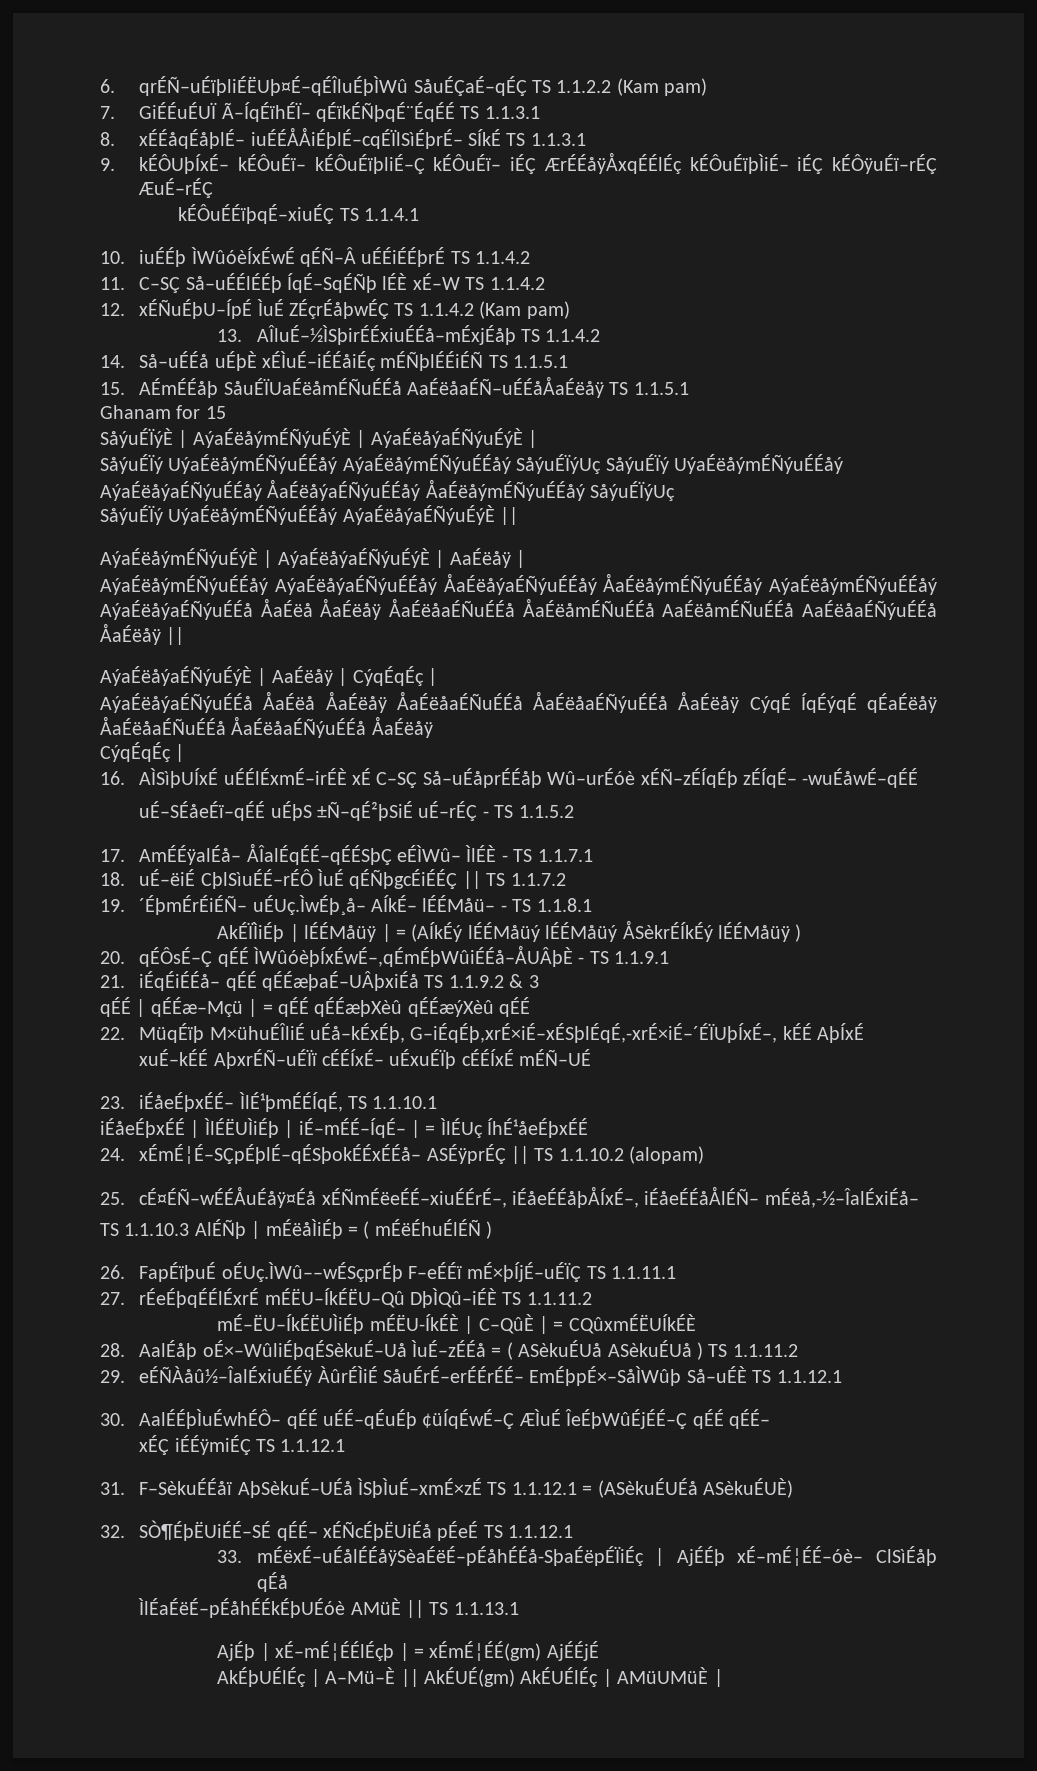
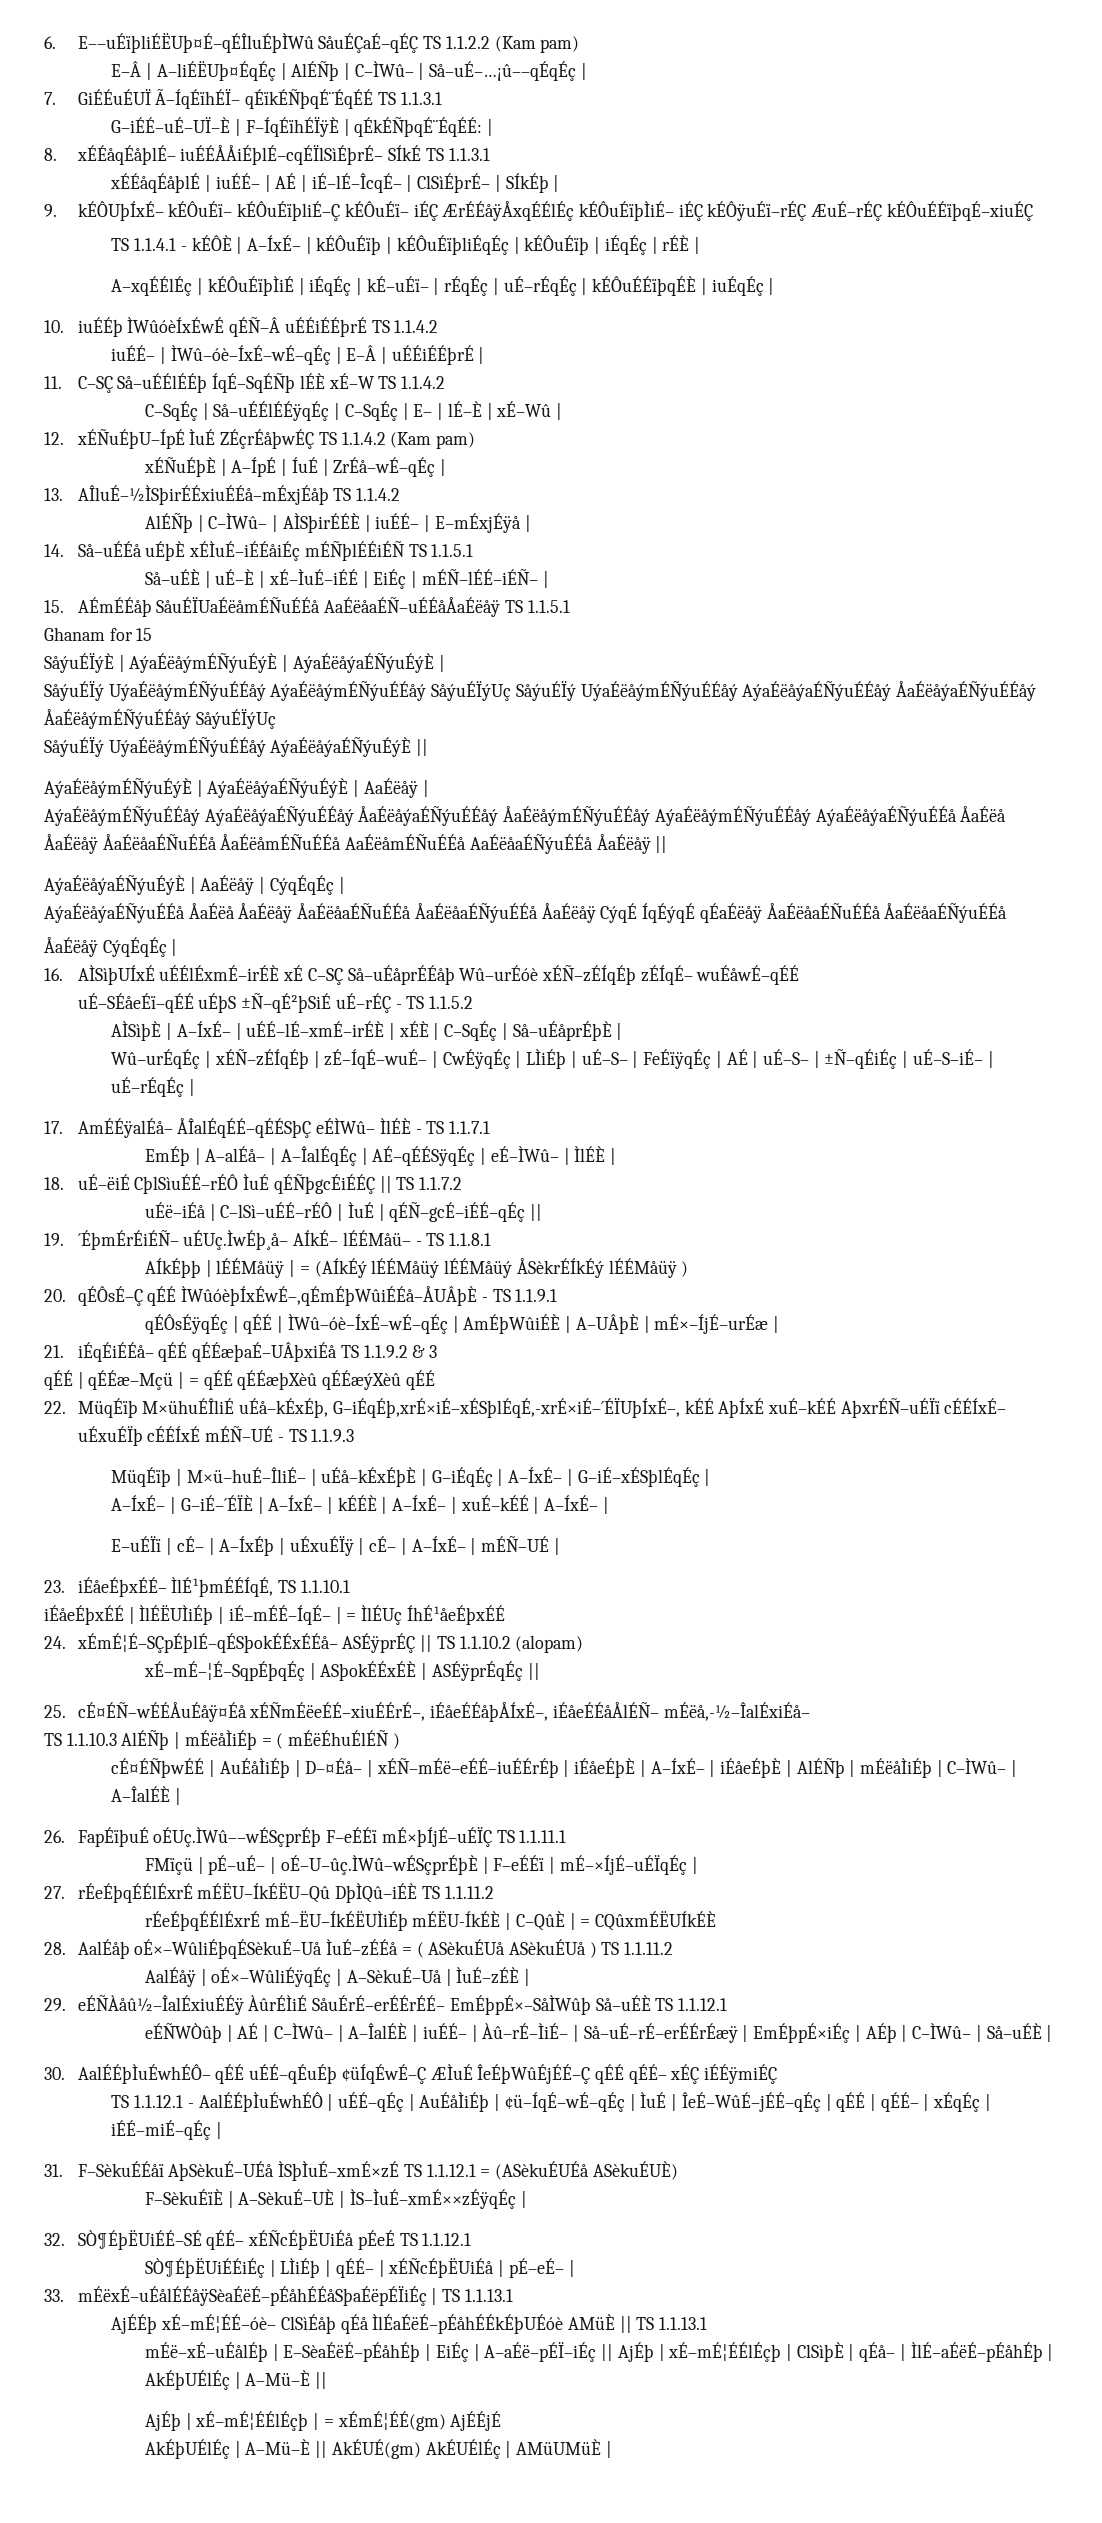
[139,76,409,96] qrÉÑ–uÉïþliÉËUþ¤É–qÉÎluÉþÌWû -> [77,33,314,53] E––uÉïþliÉËUþ¤É–qÉÎluÉþÌWû
(708, 87) none -> [111,61,587,81] // E–Â | A–liÉËUþ¤ÉqÉç | AlÉÑþ | C–ÌWû– | Så–uÉ–…¡û––qÉqÉç |
(540, 112) none -> [111,117,493,137] // G–iÉÉ–uÉ–UÏ–È | F–ÍqÉïhÉÏÿÈ | qÉkÉÑþqÉ¨ÉqÉÉ: |
(586, 139) none -> [110,173,560,193] // xÉÉåqÉåþlÉ | iuÉÉ– | AÉ | iÉ–lÉ–ÎcqÉ– | ClSìÉþrÉ– | SÍkÉþ |
[178,204,335,224] // kÉÔuÉÉïþqÉ–xiuÉÇ -> [886,201,1033,221] kÉÔuÉÉïþqÉ–xiuÉÇ //
(420, 214) none -> [180,235,700,255] [111,276,775,296] - kÉÔÈ | A–ÍxÉ– | kÉÔuÉïþ | kÉÔuÉïþliÉqÉç | kÉÔuÉïþ | iÉqÉç | rÉÈ | // A–xqÉÉlÉç | kÉÔuÉïþÌiÉ | iÉqÉç | kÉ–uÉï– | rÉqÉç | uÉ–rÉqÉç | kÉÔuÉÉïþqÉÈ | iuÉqÉç |
(531, 257) none -> [111,345,485,365] // iuÉÉ– | ÌWû–óè–ÍxÉ–wÉ–qÉç | E–Â | uÉÉiÉÉþrÉ |
(545, 283) none -> [145,401,563,421] // C–SqÉç | Så–uÉÉlÉÉÿqÉç | C–SqÉç | E– | lÉ–È | xÉ–Wû |
[217,325,601,345] 13. AÎluÉ–½ÌSþirÉÉxiuÉÉå–mÉxjÉåþ TS 1.1.4.2 -> [144,457,447,477] [44,485,401,505] [145,513,531,533] xÉÑuÉþÈ | A–ÍpÉ | ÍuÉ | ZrÉå–wÉ–qÉç | // 13. AÎluÉ–½ÌSþirÉÉxiuÉÉå–mÉxjÉåþ TS 1.1.4.2 // AlÉÑþ | C–ÌWû– | AÌSþirÉÉÈ | iuÉÉ– | E–mÉxjÉÿå |
(569, 361) none -> [145,569,549,589] // Så–uÉÈ | uÉ–È | xÉ–ÌuÉ–iÉÉ | EiÉç | mÉÑ–lÉÉ–iÉÑ– |
[371,716,433,738] ÅaÉëåÿ // -> [44,937,98,957] // ÅaÉëåÿ
[802,768,919,788] -wuÉåwÉ–qÉÉ -> [696,965,800,985] wuÉåwÉ–qÉÉ
(574, 811) none -> [111,1021,623,1041] [111,1049,994,1069] [111,1077,196,1097] // AÌSìþÈ | A–ÍxÉ– | uÉÉ–lÉ–xmÉ–irÉÈ | xÉÈ | C–SqÉç | Så–uÉåprÉþÈ | // Wû–urÉqÉç | xÉÑ–zÉÍqÉþ | zÉ–ÍqÉ–wuÉ– | CwÉÿqÉç | LÌiÉþ | uÉ–S– | FeÉïÿqÉç | AÉ | uÉ–S– | ±Ñ–qÉiÉç | uÉ–S–iÉ– | uÉ–rÉqÉç |
(593, 855) none -> [145,1146,617,1166] // EmÉþ | A–alÉå– | A–ÎalÉqÉç | AÉ–qÉÉSÿqÉç | eÉ–ÌWû– | ÌlÉÈ |
(566, 879) none -> [145,1202,543,1222] // uÉë–iÉå | C–lSì–uÉÉ–rÉÔ | ÌuÉ | qÉÑ–gcÉ–iÉÉ–qÉç ||
[217,922,285,942] AkÉÏÌiÉþ -> [145,1258,202,1278] AÍkÉþþ
(670, 957) none -> [145,1314,780,1334] // qÉÔsÉÿqÉç | qÉÉ | ÌWû–óè–ÍxÉ–wÉ–qÉç | AmÉþWûiÉÈ | A–UÂþÈ | mÉ×–ÍjÉ–urÉæ |
(592, 1057) none -> [277,1429,355,1442] [111,1467,711,1487] [111,1495,609,1514] [111,1536,560,1556] - TS 1.1.9.3 // MüqÉïþ | M×ü–huÉ–ÎliÉ– | uÉå–kÉxÉþÈ | G–iÉqÉç | A–ÍxÉ– | G–iÉ–xÉSþlÉqÉç | // A–ÍxÉ– | G–iÉ–´ÉÏÈ | A–ÍxÉ– | kÉÉÈ | A–ÍxÉ– | xuÉ–kÉÉ | A–ÍxÉ– | // E–uÉÏï | cÉ– | A–ÍxÉþ | uÉxuÉÏÿ | cÉ– | A–ÍxÉ– | mÉÑ–UÉ |
(705, 1155) none -> [144,1661,540,1681] // xÉ–mÉ–¦É–SqpÉþqÉç | ASþokÉÉxÉÈ | ASÉÿprÉqÉç ||
(493, 1230) none -> [111,1758,1018,1778] [111,1786,182,1805] // cÉ¤ÉÑþwÉÉ | AuÉåÌiÉþ | D–¤Éå– | xÉÑ–mÉë–eÉÉ–iuÉÉrÉþ | iÉåeÉþÈ | A–ÍxÉ– | iÉåeÉþÈ | AlÉÑþ | mÉëåÌiÉþ | C–ÌWû– | A–ÎalÉÈ |
(677, 1272) none -> [145,1855,698,1875] // FMïçü | pÉ–uÉ– | oÉ–U–ûç.ÌWû–wÉSçprÉþÈ | F–eÉÉï | mÉ–×ÍjÉ–uÉÏqÉç |
(592, 1298) none -> [145,1911,261,1931] rÉeÉþqÉÉlÉxrÉ
(798, 1350) none -> [145,1967,531,1987] // AalÉåÿ | oÉ×–WûliÉÿqÉç | A–SèkuÉ–Uå | ÌuÉ–zÉÈ |
(842, 1376) none -> [145,2023,1053,2043] // eÉÑWÒûþ | AÉ | C–ÌWû– | A–ÎalÉÈ | iuÉÉ– | Àû–rÉ–ÌiÉ– | Så–uÉ–rÉ–erÉÉrÉæÿ | EmÉþpÉ×iÉç | AÉþ | C–ÌWû– | Så–uÉÈ |
(770, 1419) // -> (667, 2074) none
[255,1439,346,1452] TS 1.1.12.1 -> [111,2092,991,2112] [111,2120,223,2140] // TS 1.1.12.1 - AalÉÉþÌuÉwhÉÔ | uÉÉ–qÉç | AuÉåÌiÉþ | ¢ü–ÍqÉ–wÉ–qÉç | ÌuÉ | ÎeÉ–WûÉ–jÉÉ–qÉç | qÉÉ | qÉÉ– | xÉqÉç | iÉÉ–miÉ–qÉç |
(793, 1488) none -> [145,2189,527,2209] // F–SèkuÉïÈ | A–SèkuÉ–UÈ | ÌS–ÌuÉ–xmÉ××zÉÿqÉç |
[217,1546,665,1566] 33. mÉëxÉ–uÉålÉÉåÿSèaÉëÉ–pÉåhÉÉå-SþaÉëpÉÏiÉç | -> [145,2258,575,2278] [44,2286,513,2306] SÒ¶ÉþËUiÉÉiÉç | LÌiÉþ | qÉÉ– | xÉÑcÉþËUiÉå | pÉ–eÉ– | // 33. mÉëxÉ–uÉålÉÉåÿSèaÉëÉ–pÉåhÉÉåSþaÉëpÉÏiÉç | TS 1.1.13.1 //
(288, 1582) // -> (369, 2324) none
(519, 1608) none -> [145,2342,1054,2362] [145,2370,328,2390] // mÉë–xÉ–uÉålÉþ | E–SèaÉëÉ–pÉåhÉþ | EiÉç | A–aÉë–pÉÏ–iÉç || AjÉþ | xÉ–mÉ¦ÉÉlÉçþ | ClSìþÈ | qÉå– | ÌlÉ–aÉëÉ–pÉåhÉþ | AkÉþUÉlÉç | A–Mü–È ||

